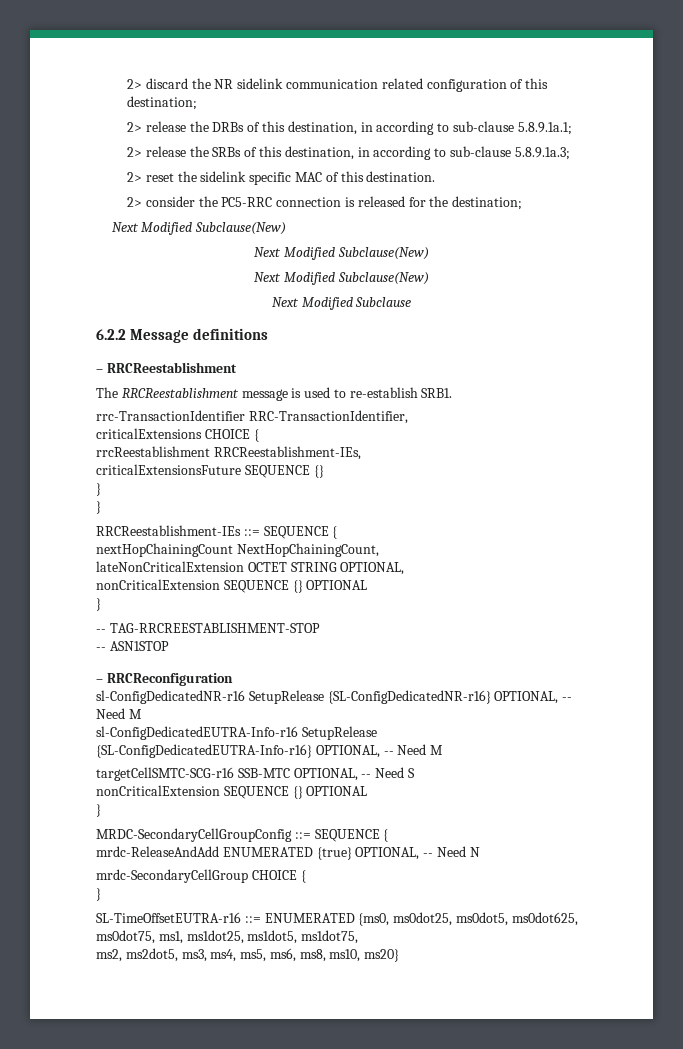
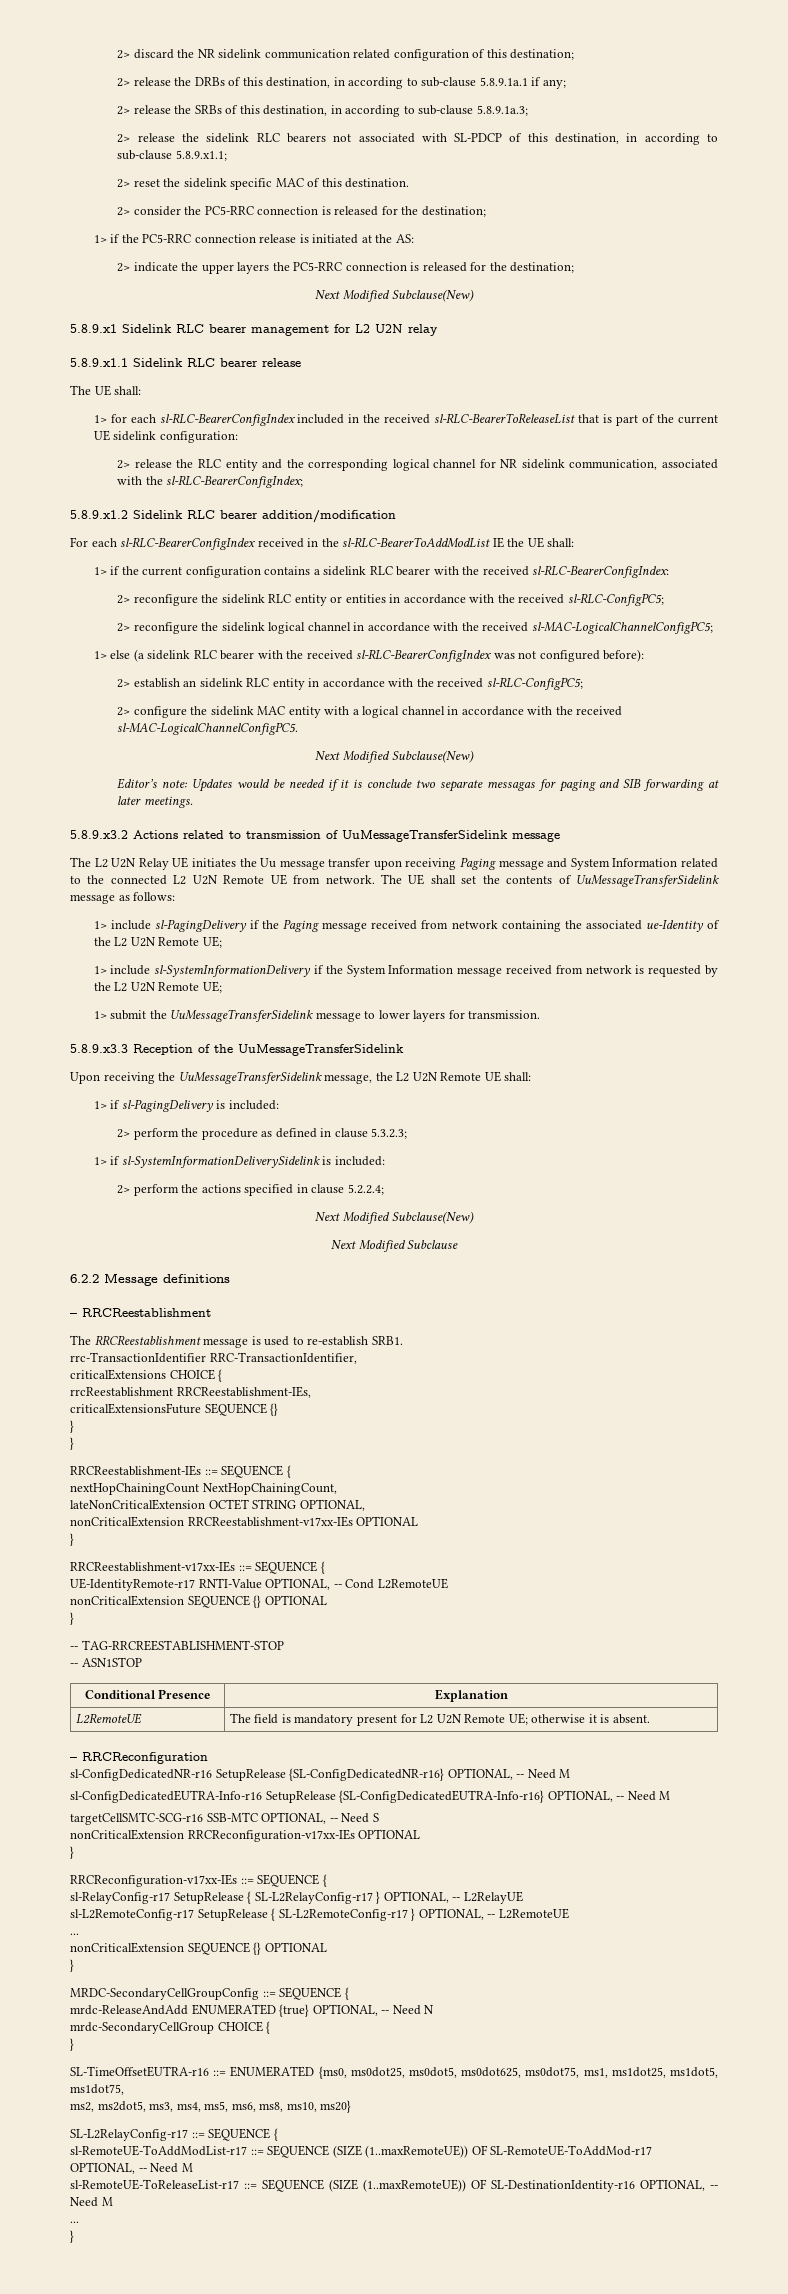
[517,122,572,135] 5.8.9.1a.1; -> [479,77,566,89] 5.8.9.1a.1 if any;
(570, 153) none -> [117,133,718,145] [117,150,227,161] // 2> release the sidelink RLC bearers not associated with SL-PDCP of this destination, in according to sub-clause 5.8.9.x1.1;
[111,222,287,235] [254,247,429,260] Next Modified Subclause(New) // Next Modified Subclause(New) -> [93,234,414,244] [117,262,575,274] [315,289,474,302] [70,324,438,336] [70,358,301,367] [70,385,142,396] [93,413,719,426] [93,430,238,443] [117,459,718,471] [117,475,304,488] [70,510,396,523] [70,537,575,550] [93,565,670,578] [117,593,664,606] [117,621,713,634] [93,649,645,662] [117,677,583,690] [117,706,623,718] [117,722,299,735] [315,750,474,763] [117,778,719,792] [117,796,193,808] [70,830,560,842] [70,857,718,870] [70,874,719,887] [70,892,176,904] [93,919,720,932] [93,936,222,948] [93,965,719,977] [93,981,222,993] [93,1009,541,1022] [70,1044,404,1056] [70,1071,532,1084] [93,1099,279,1112] [117,1128,408,1140] [93,1156,385,1168] [117,1184,384,1196] 1> if the PC5-RRC connection release is initiated at the AS: // 2> indicate the upper layers the PC5-RRC connection is released for the destination; // Next Modified Subclause(New) // 5.8.9.x1 Sidelink RLC bearer management for L2 U2N relay // 5.8.9.x1.1 Sidelink RLC bearer release // The UE shall: // 1> for each sl-RLC-BearerConfigIndex included in the received sl-RLC-BearerToReleaseList that is part of the current UE sidelink configuration: // 2> release the RLC entity and the corresponding logical channel for NR sidelink communication, associated with the sl-RLC-BearerConfigIndex; // 5.8.9.x1.2 Sidelink RLC bearer addition/modification // For each sl-RLC-BearerConfigIndex received in the sl-RLC-BearerToAddModList IE the UE shall: // 1> if the current configuration contains a sidelink RLC bearer with the received sl-RLC-BearerConfigIndex: // 2> reconfigure the sidelink RLC entity or entities in accordance with the received sl-RLC-ConfigPC5; // 2> reconfigure the sidelink logical channel in accordance with the received sl-MAC-LogicalChannelConfigPC5; // 1> else (a sidelink RLC bearer with the received sl-RLC-BearerConfigIndex was not configured before): // 2> establish an sidelink RLC entity in accordance with the received sl-RLC-ConfigPC5; // 2> configure the sidelink MAC entity with a logical channel in accordance with the received sl-MAC-LogicalChannelConfigPC5. // Next Modified Subclause(New) // Editor’s note: Updates would be needed if it is conclude two separate messagas for paging and SIB forwarding at later meetings. // 5.8.9.x3.2 Actions related to transmission of UuMessageTransferSidelink message // The L2 U2N Relay UE initiates the Uu message transfer upon receiving Paging message and System Information related to the connected L2 U2N Remote UE from network. The UE shall set the contents of UuMessageTransferSidelink message as follows: // 1> include sl-PagingDelivery if the Paging message received from network containing the associated ue-Identity of the L2 U2N Remote UE; // 1> include sl-SystemInformationDelivery if the System Information message received from network is requested by the L2 U2N Remote UE; // 1> submit the UuMessageTransferSidelink message to lower layers for transmission. // 5.8.9.x3.3 Reception of the UuMessageTransferSidelink // Upon receiving the UuMessageTransferSidelink message, the L2 U2N Remote UE shall: // 1> if sl-PagingDelivery is included: // 2> perform the procedure as defined in clause 5.3.2.3; // 1> if sl-SystemInformationDeliverySidelink is included: // 2> perform the actions specified in clause 5.2.2.4;
(405, 568) none -> [70,1516,419,1527] [70,1533,74,1546] [70,1561,325,1574] [70,1578,448,1591] // nonCriticalExtension RRCReestablishment-v17xx-IEs OPTIONAL // } // RRCReestablishment-v17xx-IEs ::= SEQUENCE { // UE-IdentityRemote-r17 RNTI-Value OPTIONAL, -- Cond L2RemoteUE
(169, 646) none -> [84,1689,211,1699] [434,1689,508,1702] [75,1713,142,1724] [229,1713,650,1726] // Conditional Presence | Explanation // L2RemoteUE | The field is mandatory present for L2 U2N Remote UE; otherwise it is absent.
(415, 773) none -> [70,1829,421,1842] [70,1846,74,1859] [70,1874,327,1887] [70,1891,523,1904] [70,1908,569,1921] [70,1933,79,1935] // nonCriticalExtension RRCReconfiguration-v17xx-IEs OPTIONAL // } // RRCReconfiguration-v17xx-IEs ::= SEQUENCE { // sl-RelayConfig-r17 SetupRelease { SL-L2RelayConfig-r17 } OPTIONAL, -- L2RelayUE // sl-L2RemoteConfig-r17 SetupRelease { SL-L2RemoteConfig-r17 } OPTIONAL, -- L2RemoteUE // ...
(400, 955) none -> [70,2128,278,2141] [70,2145,653,2158] [70,2162,193,2174] [70,2179,718,2192] [70,2197,113,2207] [70,2221,79,2223] [70,2230,74,2243] // SL-L2RelayConfig-r17 ::= SEQUENCE { // sl-RemoteUE-ToAddModList-r17 ::= SEQUENCE (SIZE (1..maxRemoteUE)) OF SL-RemoteUE-ToAddMod-r17 OPTIONAL, -- Need M // sl-RemoteUE-ToReleaseList-r17 ::= SEQUENCE (SIZE (1..maxRemoteUE)) OF SL-DestinationIdentity-r16 OPTIONAL, -- Need M // ... // }

